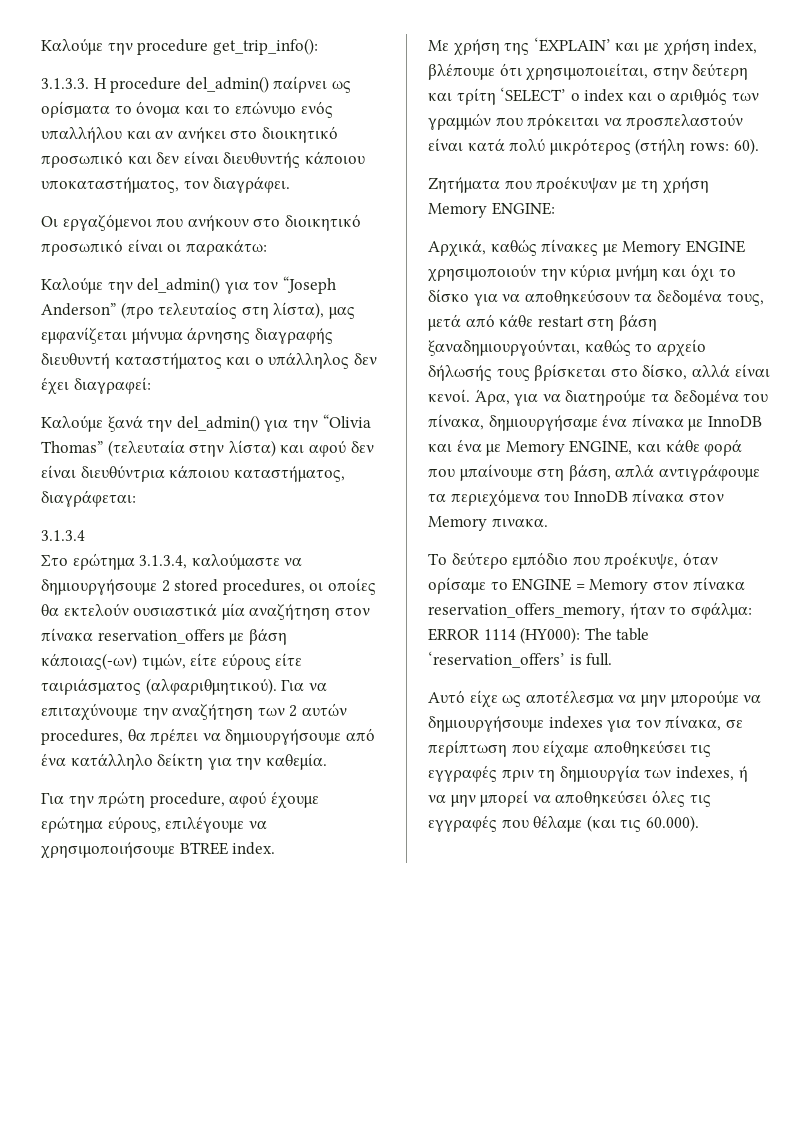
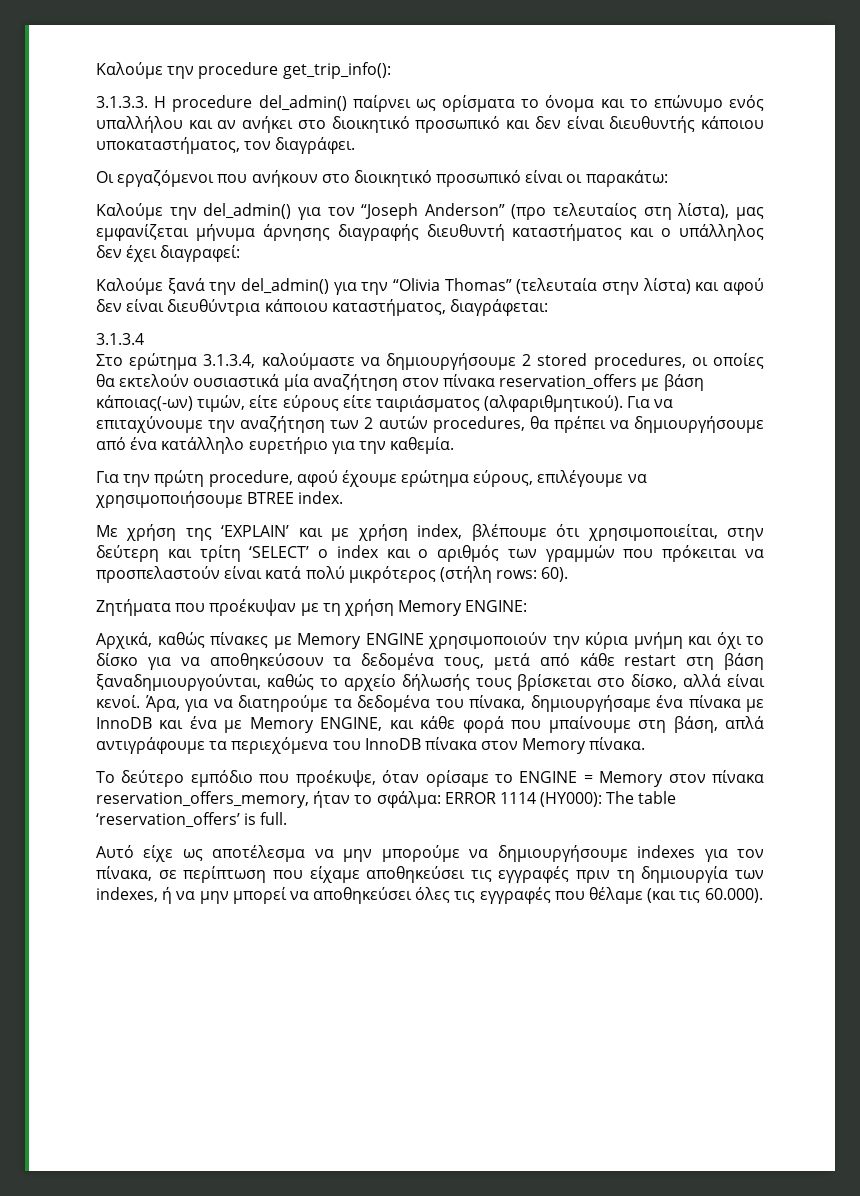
[157,753,204,770] δείκτη -> [248,437,328,454] ευρετήριο
[491,518,548,527] πινακα. -> [589,737,646,750] πίνακα.

